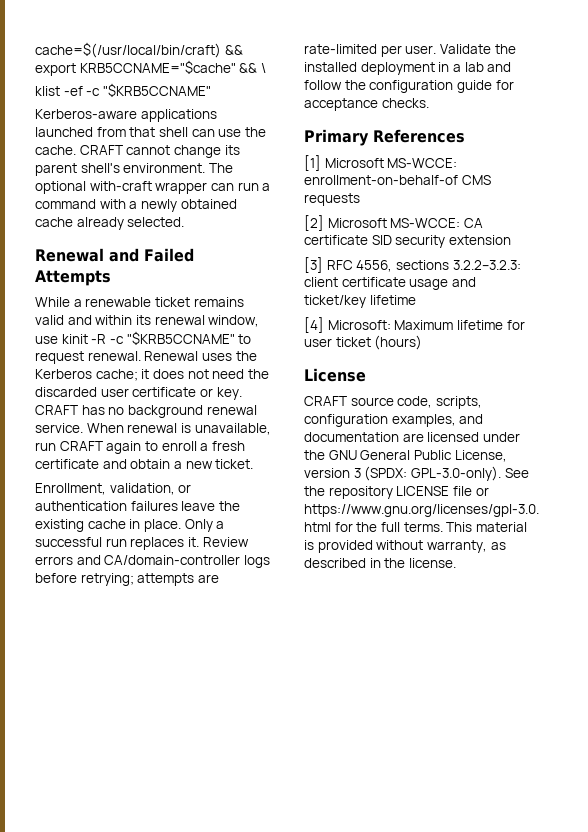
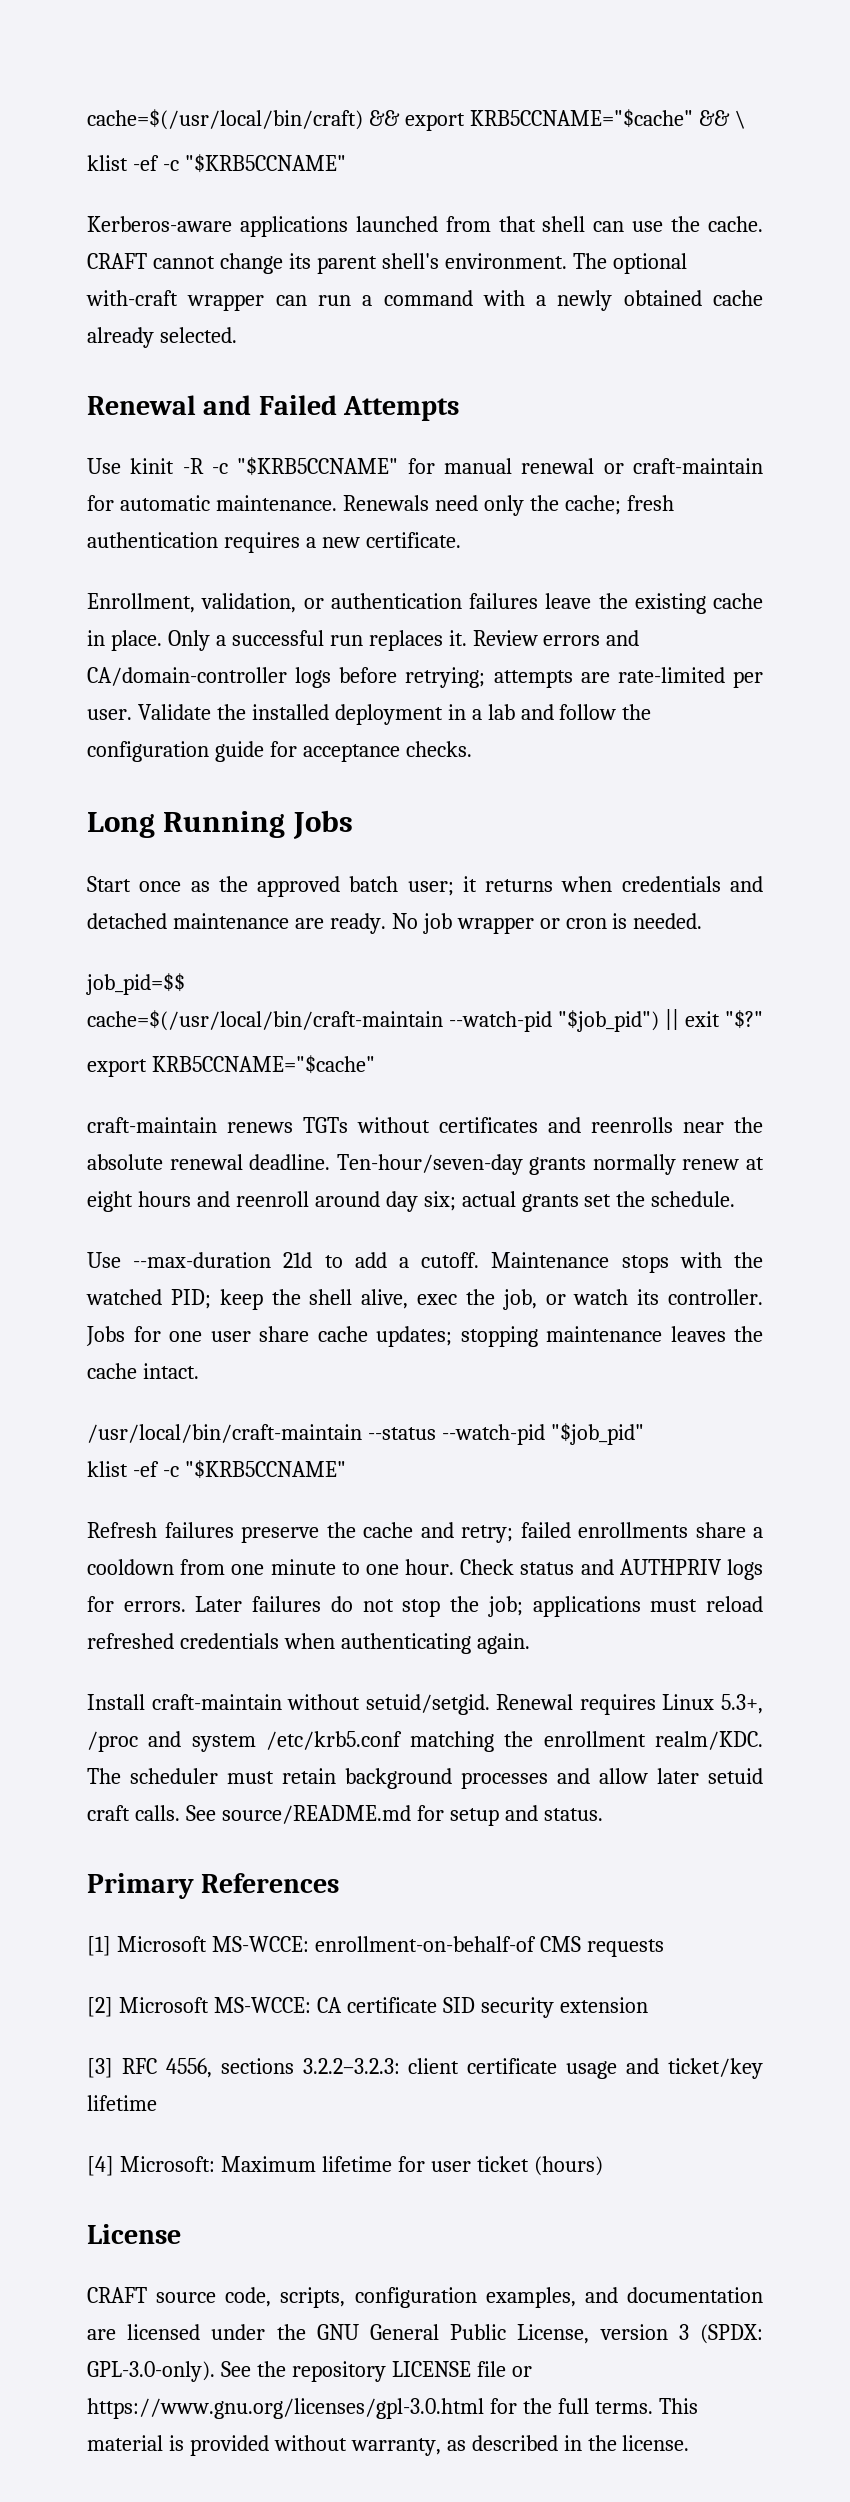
[35,297,244,307] [35,315,260,327] [35,331,252,345] [35,351,257,364] [35,369,269,381] [35,387,242,400] [35,405,257,418] [35,423,271,435] [35,441,245,454] [35,459,171,469] While a renewable ticket remains valid and within its renewal window, use kinit -R -c "$KRB5CCNAME" to request renewal. Renewal uses the Kerberos cache; it does not need the discarded user certificate or key. CRAFT has no background renewal service. When renewal is unavailable, run CRAFT again to enroll a fresh certificate and obtain -> [87,457,763,476] [87,495,674,516] [87,532,300,553] Use kinit -R -c "$KRB5CCNAME" for manual renewal or craft-maintain for automatic maintenance. Renewals need only the cache; fresh authentication requires
[215,459,254,469] ticket. -> [365,532,461,548] certificate.
(429, 103) none -> [87,810,353,839] [87,876,763,897] [87,913,703,934] [86,973,185,995] [87,1009,763,1032] [87,1055,375,1077] [87,1117,763,1133] [87,1154,764,1175] [87,1191,736,1212] [87,1252,763,1273] [86,1289,763,1310] [86,1326,763,1347] [87,1363,199,1379] [87,1423,644,1445] [87,1460,346,1479] [87,1522,763,1543] [87,1559,763,1580] [87,1596,764,1617] [87,1633,530,1654] [87,1694,763,1715] [87,1731,764,1752] [87,1768,763,1789] [87,1805,603,1826] // Long Running Jobs // Start once as the approved batch user; it returns when credentials and detached maintenance are ready. No job wrapper or cron is needed. // job_pid=$$ // cache=$(/usr/local/bin/craft-maintain --watch-pid "$job_pid") || exit "$?" // export KRB5CCNAME="$cache" // craft-maintain renews TGTs without certificates and reenrolls near the absolute renewal deadline. Ten-hour/seven-day grants normally renew at eight hours and reenroll around day six; actual grants set the schedule. // Use --max-duration 21d to add a cutoff. Maintenance stops with the watched PID; keep the shell alive, exec the job, or watch its controller. Jobs for one user share cache updates; stopping maintenance leaves the cache intact. // /usr/local/bin/craft-maintain --status --watch-pid "$job_pid" // klist -ef -c "$KRB5CCNAME" // Refresh failures preserve the cache and retry; failed enrollments share a cooldown from one minute to one hour. Check status and AUTHPRIV logs for errors. Later failures do not stop the job; applications must reload refreshed credentials when authenticating again. // Install craft-maintain without setuid/setgid. Renewal requires Linux 5.3+, /proc and system /etc/krb5.conf matching the enrollment realm/KDC. The scheduler must retain background processes and allow later setuid craft calls. See source/README.md for setup and status.

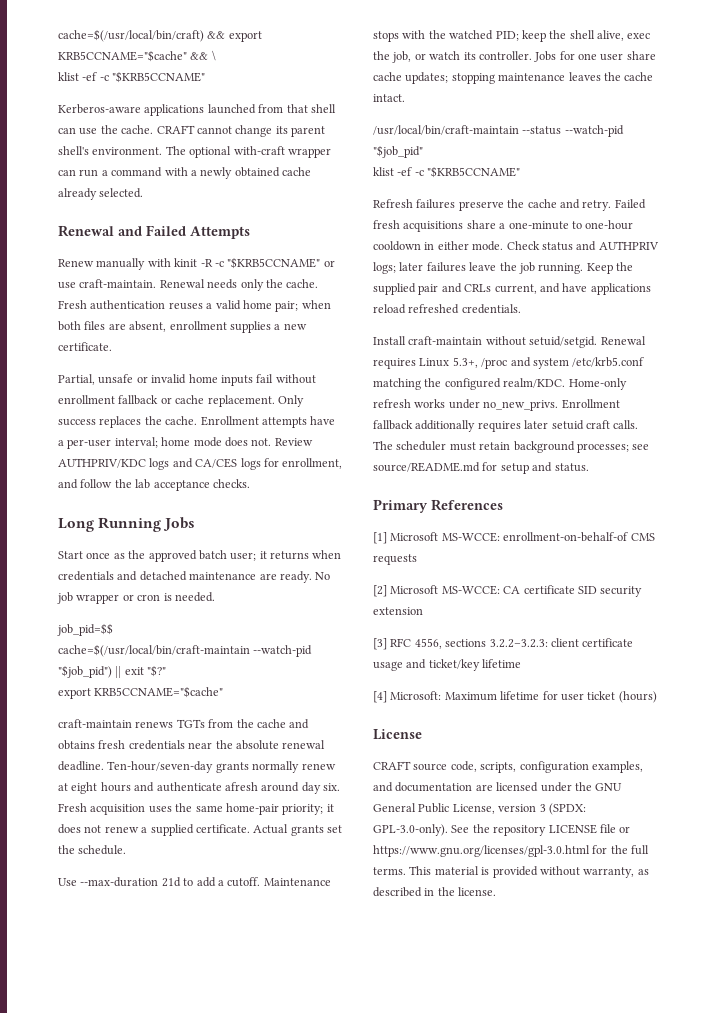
[87,458,121,474] Use -> [58,258,171,270] Renew manually with
[407,458,763,474] [87,495,674,516] [87,532,461,553] [87,593,763,614] [87,630,640,651] [87,667,763,688] [87,704,652,725] [87,741,297,762] for manual renewal or craft-maintain for automatic maintenance. Renewals need only the cache; fresh authentication requires a new certificate. // Enrollment, validation, or authentication failures leave the existing cache in place. Only a successful run replaces it. Review errors and CA/domain-controller logs before retrying; attempts are rate-limited per user. Validate the installed deployment in a lab and follow the configuration guide for -> [323,260,335,267] [58,279,319,291] [58,300,331,312] [58,321,307,333] [58,342,112,351] [58,374,316,386] [58,395,304,407] [58,416,336,428] [58,437,313,449] [58,458,343,470] [58,479,151,489] or use craft-maintain. Renewal needs only the cache. Fresh authentication reuses a valid home pair; when both files are absent, enrollment supplies a new certificate. // Partial, unsafe or invalid home inputs fail without enrollment fallback or cache replacement. Only success replaces the cache. Enrollment attempts have a per-user interval; home mode does not. Review AUTHPRIV/KDC logs and CA/CES logs for enrollment, and follow the lab
[357,1117,673,1133] without certificates and reenrolls -> [208,719,310,729] [58,740,185,750] from the cache and obtains fresh credentials
[235,1191,516,1212] reenroll around day six; actual -> [156,782,340,794] [58,803,334,815] [58,824,289,836] authenticate afresh around day six. Fresh acquisition uses the same home-pair priority; it does not renew a supplied certificate. Actual
[461,1522,763,1543] [87,1559,763,1580] [87,1596,764,1617] [87,1633,530,1654] retry; failed enrollments share a cooldown from one minute to one hour. Check status and AUTHPRIV logs for errors. Later failures do not stop the job; applications must reload refreshed credentials when authenticating again. -> [582,199,646,211] [373,220,634,232] [373,241,659,251] [373,262,633,274] [373,283,651,295] [373,304,521,314] retry. Failed fresh acquisitions share a one-minute to one-hour cooldown in either mode. Check status and AUTHPRIV logs; later failures leave the job running. Keep the supplied pair and CRLs current, and have applications reload refreshed credentials.
[543,1731,764,1750] enrollment realm/KDC. -> [444,378,627,390] [373,399,620,411] [373,420,639,432] configured realm/KDC. Home-only refresh works under no_new_privs. Enrollment fallback additionally requires later setuid craft calls.
[461,1768,763,1789] [87,1805,216,1821] processes and allow later setuid craft calls. See -> [576,443,650,453] processes; see

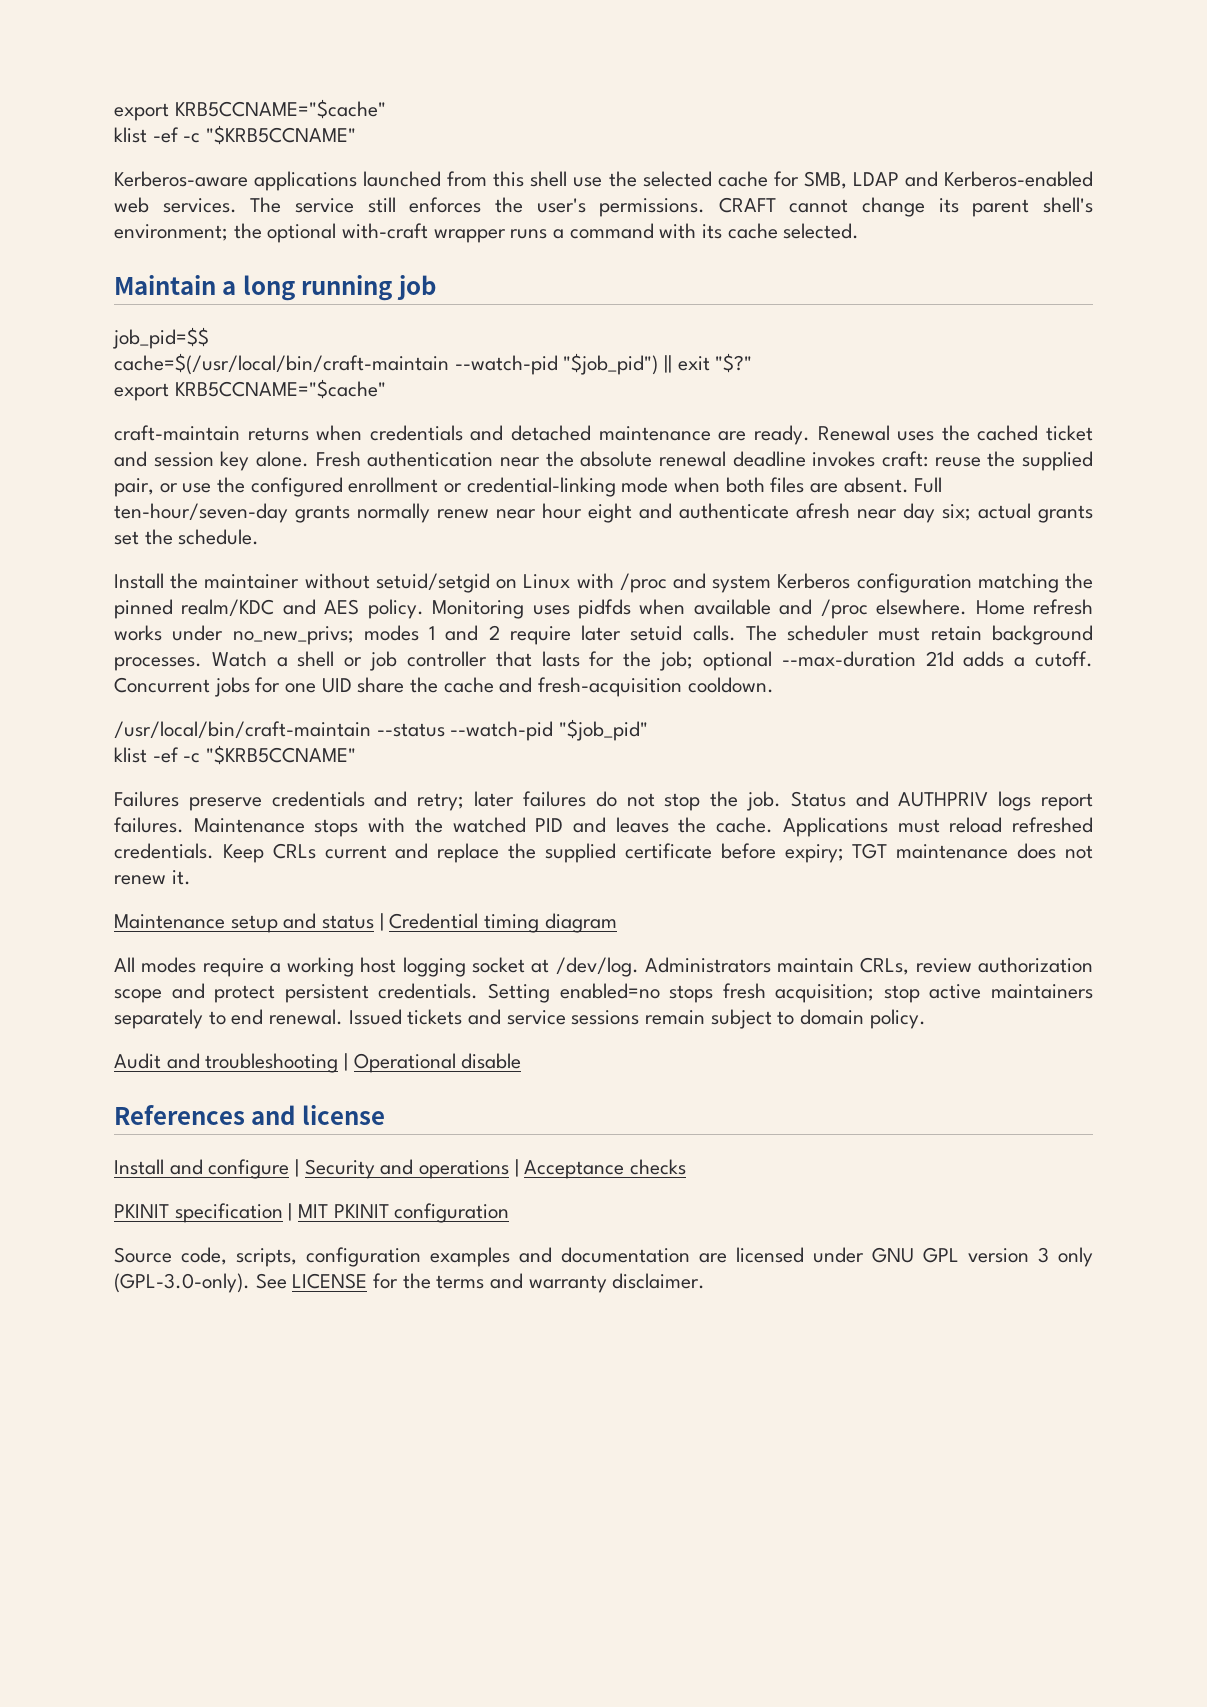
[58,29,262,42] [58,50,216,62] cache=$(/usr/local/bin/craft) && export KRB5CCNAME="$cache" && \ -> [114,99,386,121] export KRB5CCNAME="$cache"
[286,104,336,113] [58,125,154,135] that shell can use the cache. -> [493,171,1093,189] [114,197,706,217] this shell use the selected cache for SMB, LDAP and Kerberos-enabled web services. The service still enforces the user's permissions.
[92,146,186,155] environment. The -> [114,223,262,241] environment; the
[58,169,99,177] can run -> [510,229,548,239] runs
[190,167,311,179] [58,188,144,200] [58,225,250,239] [58,257,335,270] [58,279,319,291] [58,300,331,312] [58,321,307,333] [58,342,112,351] [58,374,316,386] [58,395,304,407] [58,416,336,428] [58,437,313,449] [58,458,343,470] [58,479,250,491] [58,517,196,532] [58,550,342,562] [58,571,331,583] [57,592,215,604] a newly obtained cache already selected. // Renewal and Failed Attempts // Renew manually with kinit -R -c "$KRB5CCNAME" or use craft-maintain. Renewal needs only the cache. Fresh authentication reuses a valid home pair; when both files are absent, enrollment supplies a new certificate. // Partial, unsafe or invalid home inputs fail without enrollment fallback or cache replacement. Only success replaces the cache. Enrollment attempts have a per-user interval; home mode does not. Review AUTHPRIV/KDC logs and CA/CES logs for enrollment, and follow the lab acceptance checks. // Long Running Jobs // Start once as the approved batch user; it returns when credentials and detached maintenance are ready. No job wrapper or cron is needed. -> [702,223,860,239] [114,275,436,301] its cache selected. // Maintain a long running job
[135,719,310,729] [58,740,326,750] [58,761,336,773] [58,782,340,794] [58,803,334,815] [58,824,342,836] [58,845,127,855] [58,877,331,887] [373,30,651,42] [373,51,656,63] [373,72,654,84] [373,94,405,102] renews TGTs from the cache and obtains fresh credentials near the absolute renewal deadline. Ten-hour/seven-day grants normally renew at eight hours and authenticate afresh around day six. Fresh acquisition uses the same home-pair priority; it does not renew a supplied certificate. Actual grants set the schedule. // Use --max-duration 21d to add a cutoff. Maintenance stops with the watched PID; keep the shell alive, exec the job, or watch its controller. Jobs for one user share cache updates; stopping maintenance leaves the cache intact. -> [247,425,1093,445] [114,451,1093,471] [114,477,943,497] [114,503,1093,523] [114,529,260,545] [114,573,1093,593] [114,599,1093,619] [114,625,1093,645] [114,651,1094,671] [114,677,774,697] returns when credentials and detached maintenance are ready. Renewal uses the cached ticket and session key alone. Fresh authentication near the absolute renewal deadline invokes craft: reuse the supplied pair, or use the configured enrollment or credential-linking mode when both files are absent. Full ten-hour/seven-day grants normally renew near hour eight and authenticate afresh near day six; actual grants set the schedule. // Install the maintainer without setuid/setgid on Linux with /proc and system Kerberos configuration matching the pinned realm/KDC and AES policy. Monitoring uses pidfds when available and /proc elsewhere. Home refresh works under no_new_privs; modes 1 and 2 require later setuid calls. The scheduler must retain background processes. Watch a shell or job controller that lasts for the job; optional --max-duration 21d adds a cutoff. Concurrent jobs for one UID share the cache and fresh-acquisition cooldown.
[373,199,646,211] [373,220,634,232] [373,241,659,251] [373,262,633,274] [373,283,651,295] [373,304,521,314] [373,336,646,348] [373,357,645,369] [373,378,627,390] [373,399,620,411] [373,420,639,432] [373,441,650,453] [373,462,589,474] [373,499,503,513] [373,532,655,544] [373,554,417,565] [373,585,643,597] [373,607,423,615] [373,638,634,650] [373,659,522,671] [373,691,657,703] [373,729,422,740] [373,761,448,771] Refresh failures preserve the cache and retry. Failed fresh acquisitions share a one-minute to one-hour cooldown in either mode. Check status and AUTHPRIV logs; later failures leave the job running. Keep the supplied pair and CRLs current, and have applications reload refreshed credentials. // Install craft-maintain without setuid/setgid. Renewal requires Linux 5.3+, /proc and system /etc/krb5.conf matching the configured realm/KDC. Home-only refresh works under no_new_privs. Enrollment fallback additionally requires later setuid craft calls. The scheduler must retain background processes; see source/README.md for setup and status. // Primary References // [1] Microsoft MS-WCCE: enrollment-on-behalf-of CMS requests // [2] Microsoft MS-WCCE: CA certificate SID security extension // [3] RFC 4556, sections 3.2.2–3.2.3: client certificate usage and ticket/key lifetime // [4] Microsoft: Maximum lifetime for user ticket (hours) // License // CRAFT source -> [114,791,1093,811] [114,817,1093,837] [114,843,1093,863] [114,870,191,885] [114,913,617,933] [114,957,1093,977] [114,983,1094,1003] [114,1009,926,1029] [114,1053,522,1073] [114,1105,385,1125] [114,1159,687,1179] [114,1203,510,1223] [114,1247,172,1263] Failures preserve credentials and retry; later failures do not stop the job. Status and AUTHPRIV logs report failures. Maintenance stops with the watched PID and leaves the cache. Applications must reload refreshed credentials. Keep CRLs current and replace the supplied certificate before expiry; TGT maintenance does not renew it. // Maintenance setup and status | Credential timing diagram // All modes require a working host logging socket at /dev/log. Administrators maintain CRLs, review authorization scope and protect persistent credentials. Setting enabled=no stops fresh acquisition; stop active maintainers separately to end renewal. Issued tickets and service sessions remain subject to domain policy. // Audit and troubleshooting | Operational disable // References and license // Install and configure | Security and operations | Acceptance checks // PKINIT specification | MIT PKINIT configuration // Source
[591,761,643,773] examples, -> [430,1247,510,1267] examples
[574,782,623,791] [373,803,586,815] [373,824,631,836] [373,845,650,857] [373,866,649,878] [373,887,497,897] the GNU General Public License, version 3 (SPDX: GPL-3.0-only). See the repository LICENSE file or https://www.gnu.org/licenses/gpl-3.0.html for the full terms. This material is provided without warranty, as described in the license. -> [872,1247,1093,1267] [114,1273,706,1293] GNU GPL version 3 only (GPL-3.0-only). See LICENSE for the terms and warranty disclaimer.

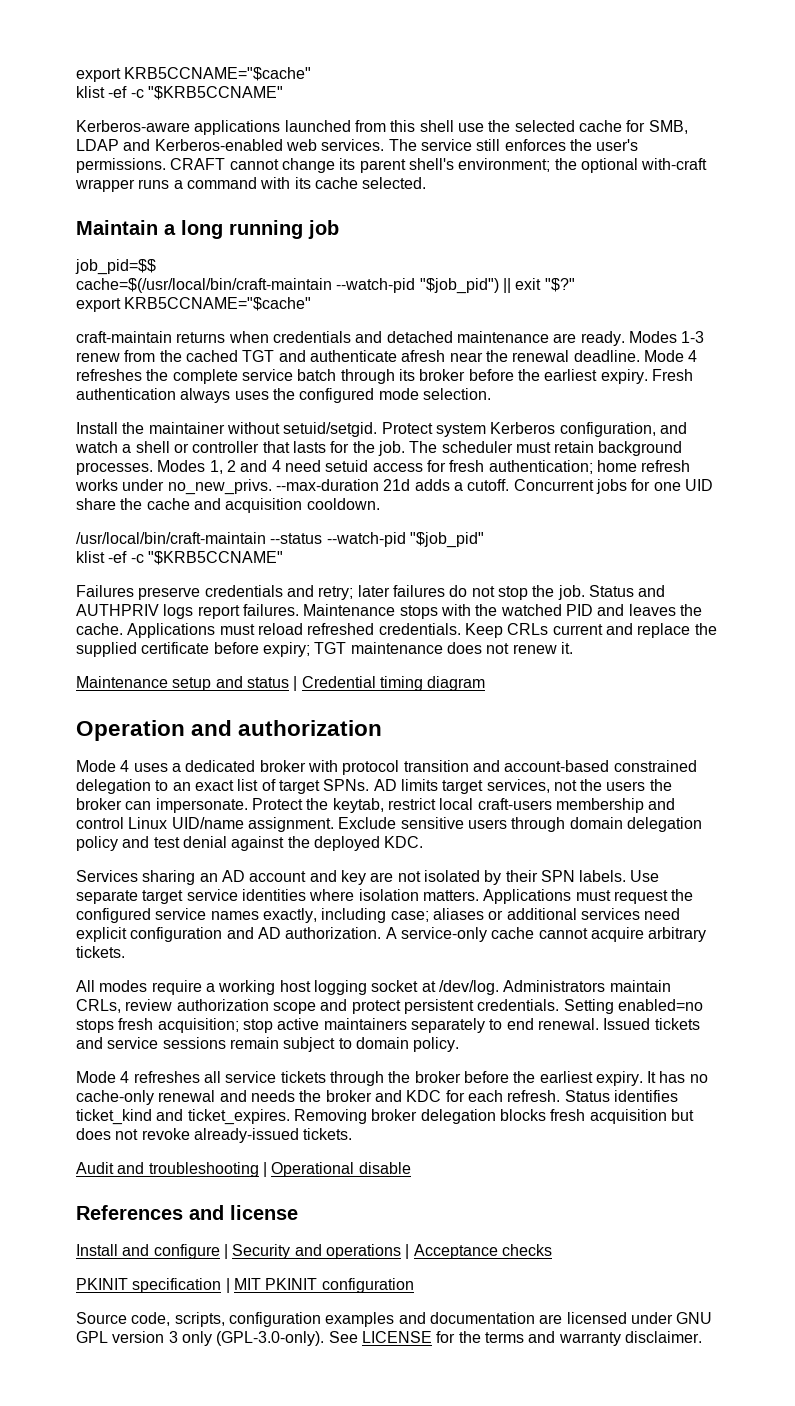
[817,425,1093,441] [114,451,1093,471] [114,477,943,497] [114,503,1093,523] [114,529,260,545] [114,573,1093,593] [114,599,1093,619] [114,625,736,645] Renewal uses the cached ticket and session key alone. Fresh authentication near the absolute renewal deadline invokes craft: reuse the supplied pair, or use the configured enrollment or credential-linking mode when both files are absent. Full ten-hour/seven-day grants normally renew near hour eight and authenticate afresh near day six; actual grants set the schedule. // Install the maintainer without setuid/setgid on Linux with /proc and system Kerberos configuration matching the pinned realm/KDC and AES policy. Monitoring uses pidfds when available and /proc elsewhere. Home refresh works under no_new_privs; modes 1 and 2 require later setuid calls. -> [628,331,705,343] [76,350,698,362] [76,369,693,384] [76,388,491,403] [76,422,687,437] [75,441,405,456] Modes 1-3 renew from the cached TGT and authenticate afresh near the renewal deadline. Mode 4 refreshes the complete service batch through its broker before the earliest expiry. Fresh authentication always uses the configured mode selection. // Install the maintainer without setuid/setgid. Protect system Kerberos configuration, and watch a shell or controller that lasts for the job.
[211,651,772,671] Watch a shell or job controller that lasts for the job; optional -> [157,460,691,474] [75,479,272,495] Modes 1, 2 and 4 need setuid access for fresh authentication; home refresh works under no_new_privs.
[538,677,683,697] fresh-acquisition -> [225,498,303,513] acquisition
(617, 923) none -> [76,720,383,741] [76,760,697,775] [76,779,672,794] [76,798,676,813] [76,817,702,832] [76,836,424,851] [76,870,660,885] [76,889,694,904] [76,908,681,923] [76,927,707,942] [76,946,125,958] // Operation and authorization // Mode 4 uses a dedicated broker with protocol transition and account-based constrained delegation to an exact list of target SPNs. AD limits target services, not the users the broker can impersonate. Protect the keytab, restrict local craft-users membership and control Linux UID/name assignment. Exclude sensitive users through domain delegation policy and test denial against the deployed KDC. // Services sharing an AD account and key are not isolated by their SPN labels. Use separate target service identities where isolation matters. Applications must request the configured service names exactly, including case; aliases or additional services need explicit configuration and AD authorization. A service-only cache cannot acquire arbitrary tickets.
(926, 1019) none -> [76,1071,708,1086] [76,1090,678,1105] [76,1109,694,1125] [76,1128,353,1143] // Mode 4 refreshes all service tickets through the broker before the earliest expiry. It has no cache-only renewal and needs the broker and KDC for each refresh. Status identifies ticket_kind and ticket_expires. Removing broker delegation blocks fresh acquisition but does not revoke already-issued tickets.

